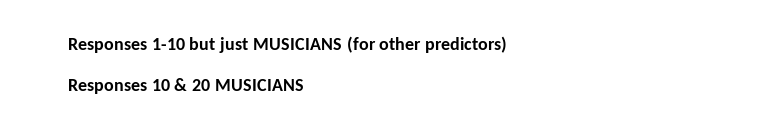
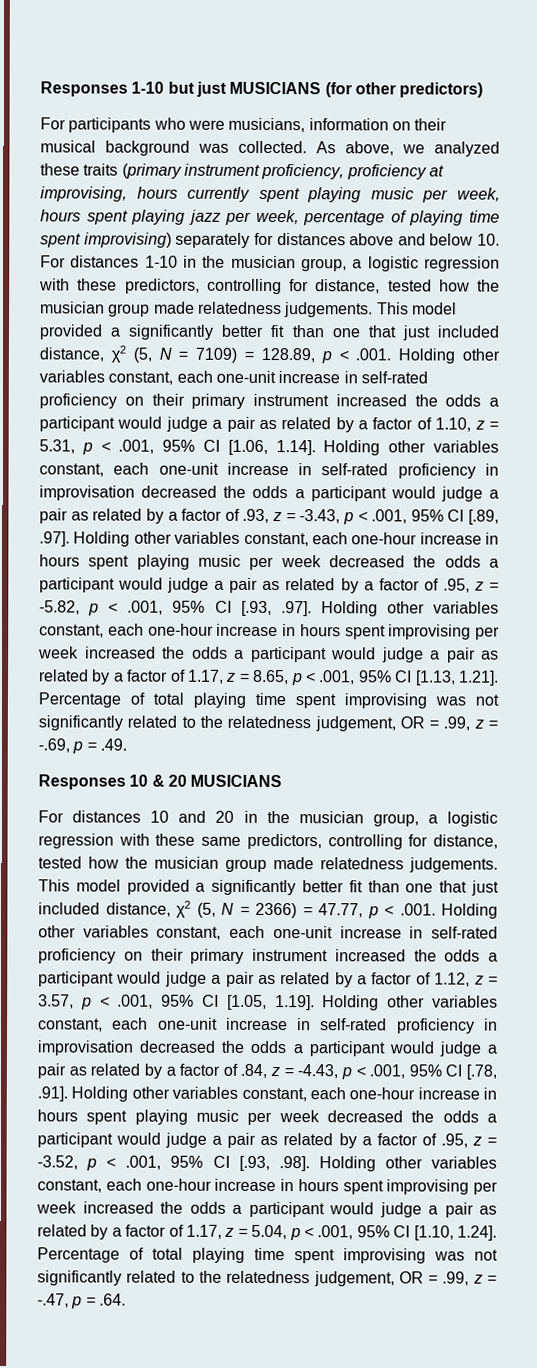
(508, 44) none -> [40,117,448,133] [40,140,500,157] [40,163,444,180] [40,186,500,203] [40,209,500,226] [40,232,500,248] [40,255,500,272] [39,278,500,295] [40,301,457,318] [39,324,500,341] [39,345,500,364] [39,370,428,385] [39,393,499,409] [39,416,499,433] [39,439,500,456] [39,462,499,479] [39,485,499,502] [39,508,499,525] [39,531,499,547] [39,554,499,571] [39,577,500,594] [39,600,500,617] [39,623,500,640] [38,646,499,663] [39,669,499,686] [38,692,499,709] [38,715,499,732] [38,738,127,754] // For participants who were musicians, information on their musical background was collected. As above, we analyzed these traits (primary instrument proficiency, proficiency at improvising, hours currently spent playing music per week, hours spent playing jazz per week, percentage of playing time spent improvising) separately for distances above and below 10. For distances 1-10 in the musician group, a logistic regression with these predictors, controlling for distance, tested how the musician group made relatedness judgements. This model provided a significantly better fit than one that just included distance, χ2 (5, N = 7109) = 128.89, p < .001. Holding other variables constant, each one-unit increase in self-rated proficiency on their primary instrument increased the odds a participant would judge a pair as related by a factor of 1.10, z = 5.31, p < .001, 95% CI [1.06, 1.14]. Holding other variables constant, each one-unit increase in self-rated proficiency in improvisation decreased the odds a participant would judge a pair as related by a factor of .93, z = -3.43, p < .001, 95% CI [.89, .97]. Holding other variables constant, each one-hour increase in hours spent playing music per week decreased the odds a participant would judge a pair as related by a factor of .95, z = -5.82, p < .001, 95% CI [.93, .97]. Holding other variables constant, each one-hour increase in hours spent improvising per week increased the odds a participant would judge a pair as related by a factor of 1.17, z = 8.65, p < .001, 95% CI [1.13, 1.21]. Percentage of total playing time spent improvising was not significantly related to the relatedness judgement, OR = .99, z = -.69, p = .49.
(304, 85) none -> [38,810,499,827] [38,833,499,850] [38,856,498,873] [38,879,500,896] [38,900,498,919] [38,925,499,940] [38,948,498,964] [38,971,498,988] [38,994,499,1011] [38,1017,498,1034] [37,1040,497,1057] [37,1063,497,1080] [37,1086,497,1102] [37,1109,497,1126] [37,1132,498,1149] [37,1155,498,1172] [37,1178,498,1195] [36,1201,497,1218] [37,1224,497,1241] [37,1247,498,1264] [37,1270,498,1287] [37,1293,126,1309] // For distances 10 and 20 in the musician group, a logistic regression with these same predictors, controlling for distance, tested how the musician group made relatedness judgements. This model provided a significantly better fit than one that just included distance, χ2 (5, N = 2366) = 47.77, p < .001. Holding other variables constant, each one-unit increase in self-rated proficiency on their primary instrument increased the odds a participant would judge a pair as related by a factor of 1.12, z = 3.57, p < .001, 95% CI [1.05, 1.19]. Holding other variables constant, each one-unit increase in self-rated proficiency in improvisation decreased the odds a participant would judge a pair as related by a factor of .84, z = -4.43, p < .001, 95% CI [.78, .91]. Holding other variables constant, each one-hour increase in hours spent playing music per week decreased the odds a participant would judge a pair as related by a factor of .95, z = -3.52, p < .001, 95% CI [.93, .98]. Holding other variables constant, each one-hour increase in hours spent improvising per week increased the odds a participant would judge a pair as related by a factor of 1.17, z = 5.04, p < .001, 95% CI [1.10, 1.24]. Percentage of total playing time spent improvising was not significantly related to the relatedness judgement, OR = .99, z = -.47, p = .64.

